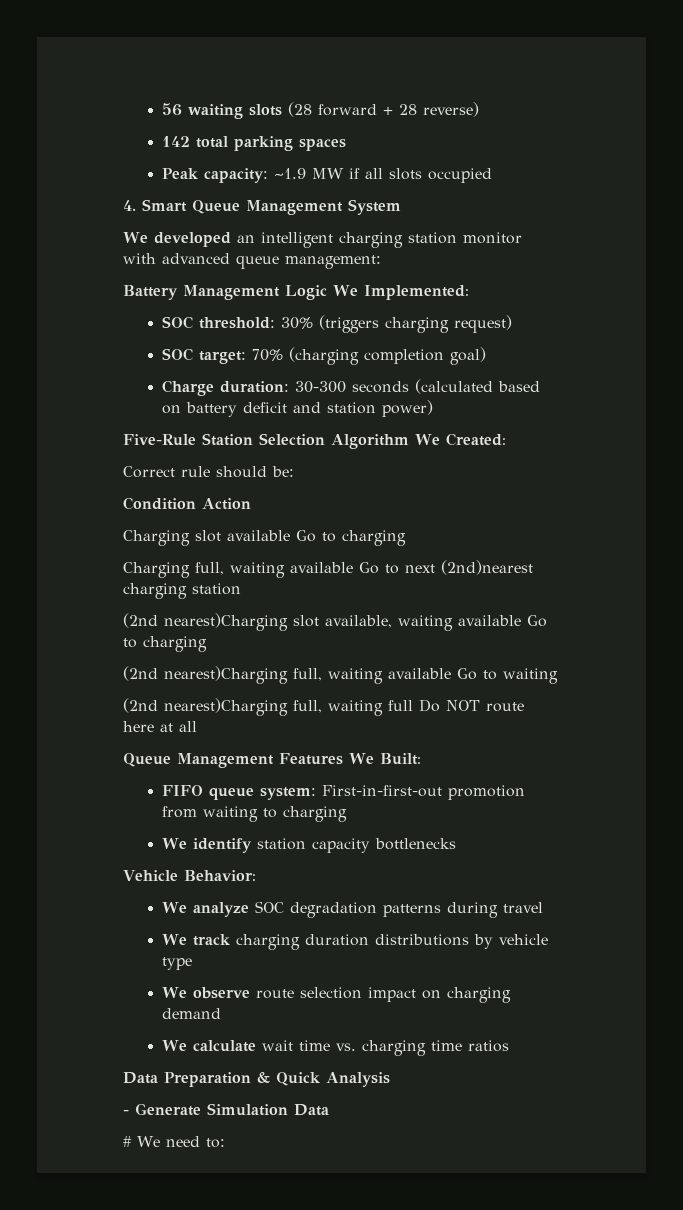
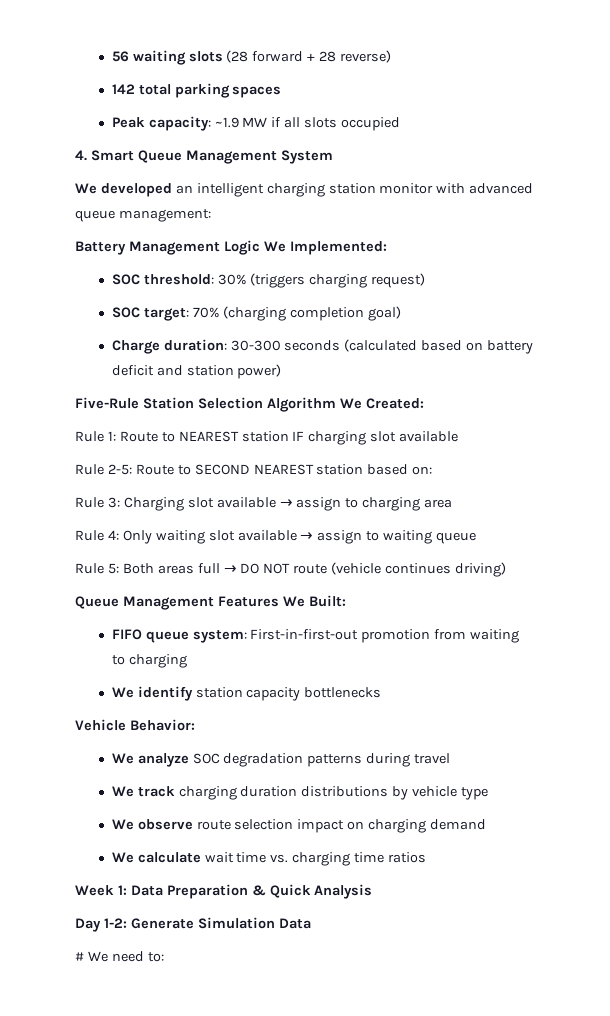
[123,466,294,478] [123,497,251,510] Correct rule should be: // Condition Action // -> [75,431,459,445] [75,464,433,475] [75,497,120,508] Rule 1: Route to NEAREST station IF charging slot available // Rule 2-5: Route to SECOND NEAREST station based on: // Rule 3:
[296,530,406,546] [123,560,533,578] [123,583,241,599] [123,613,547,631] [123,636,207,652] [123,666,558,684] [123,698,524,716] [123,721,197,732] Go to charging // Charging full, waiting available Go to next (2nd)nearest charging station // (2nd nearest)Charging slot available, waiting available Go to charging // (2nd nearest)Charging full, waiting available Go to waiting // (2nd nearest)Charging full, waiting full Do NOT route here at all -> [279,497,453,511] [75,530,477,544] [75,562,507,577] → assign to charging area // Rule 4: Only waiting slot available → assign to waiting queue // Rule 5: Both areas full → DO NOT route (vehicle continues driving)
(510, 1046) none -> [75,885,127,896] Week 1:
[123,1110,129,1115] - -> [75,918,127,932] Day 1-2:

